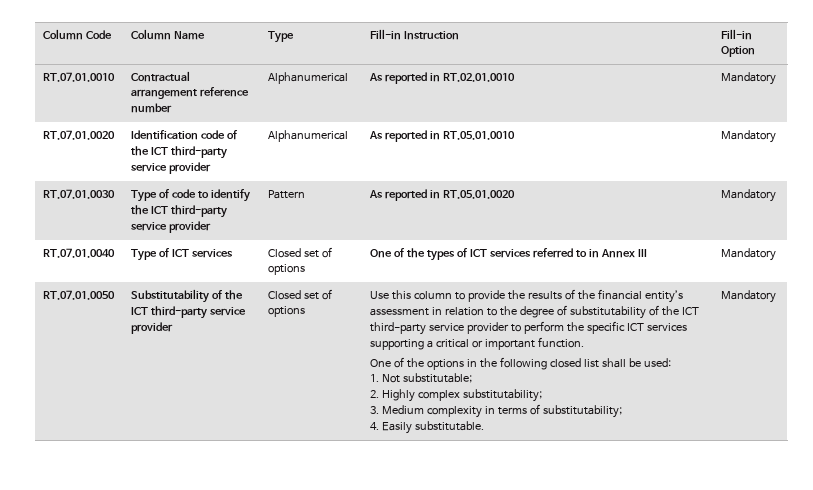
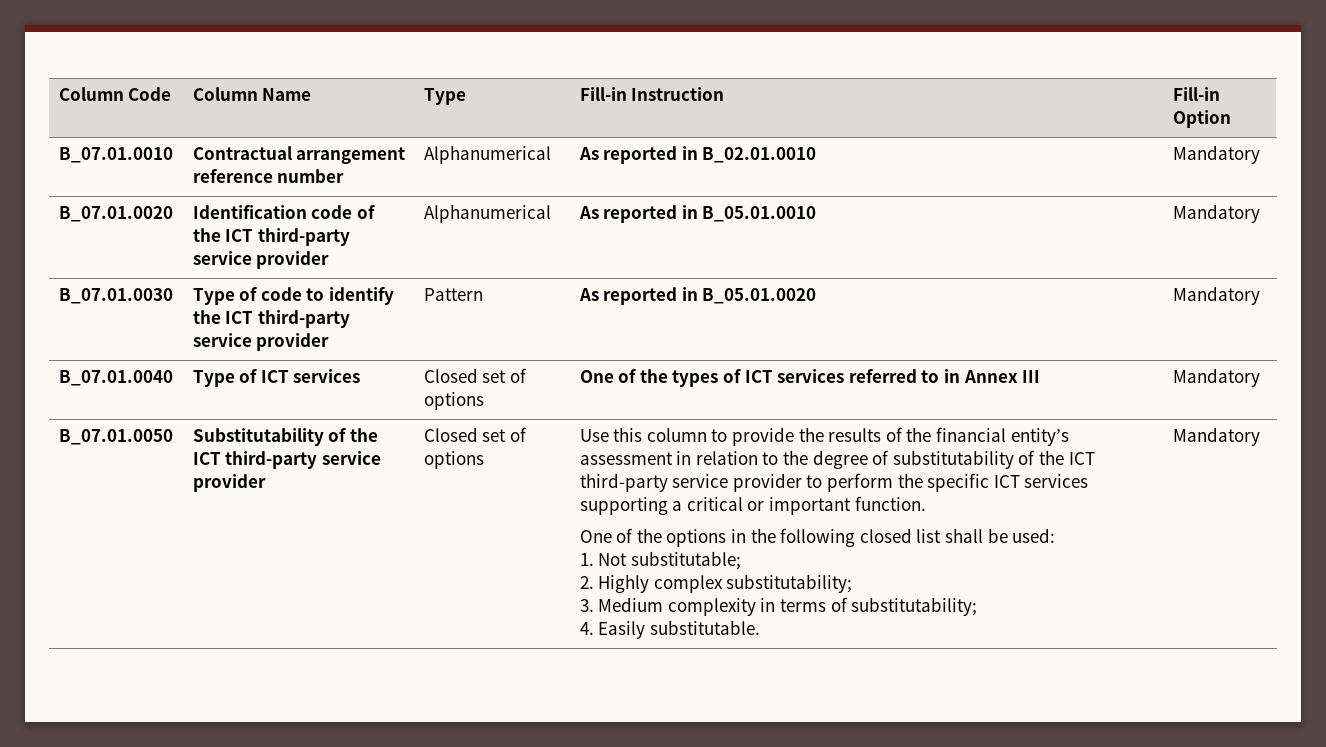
[43,72,116,82] RT.07.01.0010 -> [58,147,173,163] B_07.01.0010
[443,73,516,82] [721,72,777,85] [43,130,116,140] RT.02.01.0010 | Mandatory // RT.07.01.0020 -> [702,147,817,163] [1172,145,1260,164] [58,206,173,222] B_02.01.0010 | Mandatory // B_07.01.0020
[443,131,516,140] [721,130,777,143] [43,189,116,199] RT.05.01.0010 | Mandatory // RT.07.01.0030 -> [702,206,817,222] [1172,204,1260,223] [58,288,173,304] B_05.01.0010 | Mandatory // B_07.01.0030
[443,190,516,199] [721,189,777,202] [43,248,116,258] RT.05.01.0020 | Mandatory // RT.07.01.0040 -> [702,288,817,304] [1172,286,1260,305] [58,370,173,386] B_05.01.0020 | Mandatory // B_07.01.0040
[43,290,116,300] RT.07.01.0050 -> [58,429,173,445] B_07.01.0050

